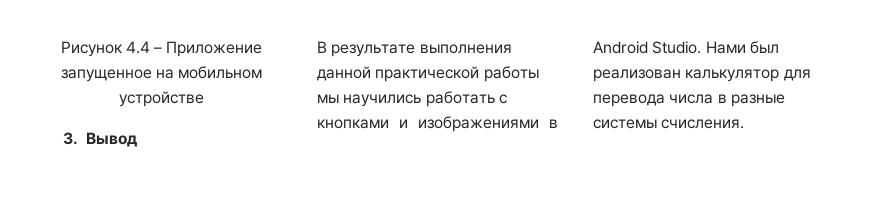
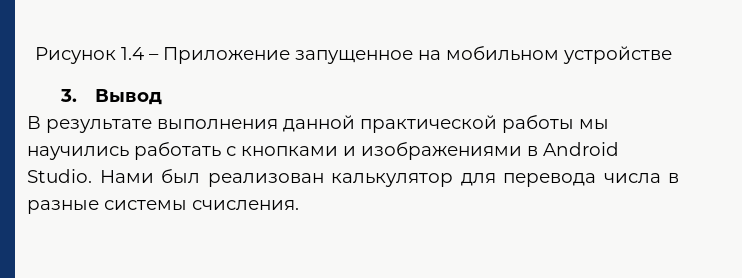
[125,41,150,54] 4.4 -> [120,47,144,60] 1.4

